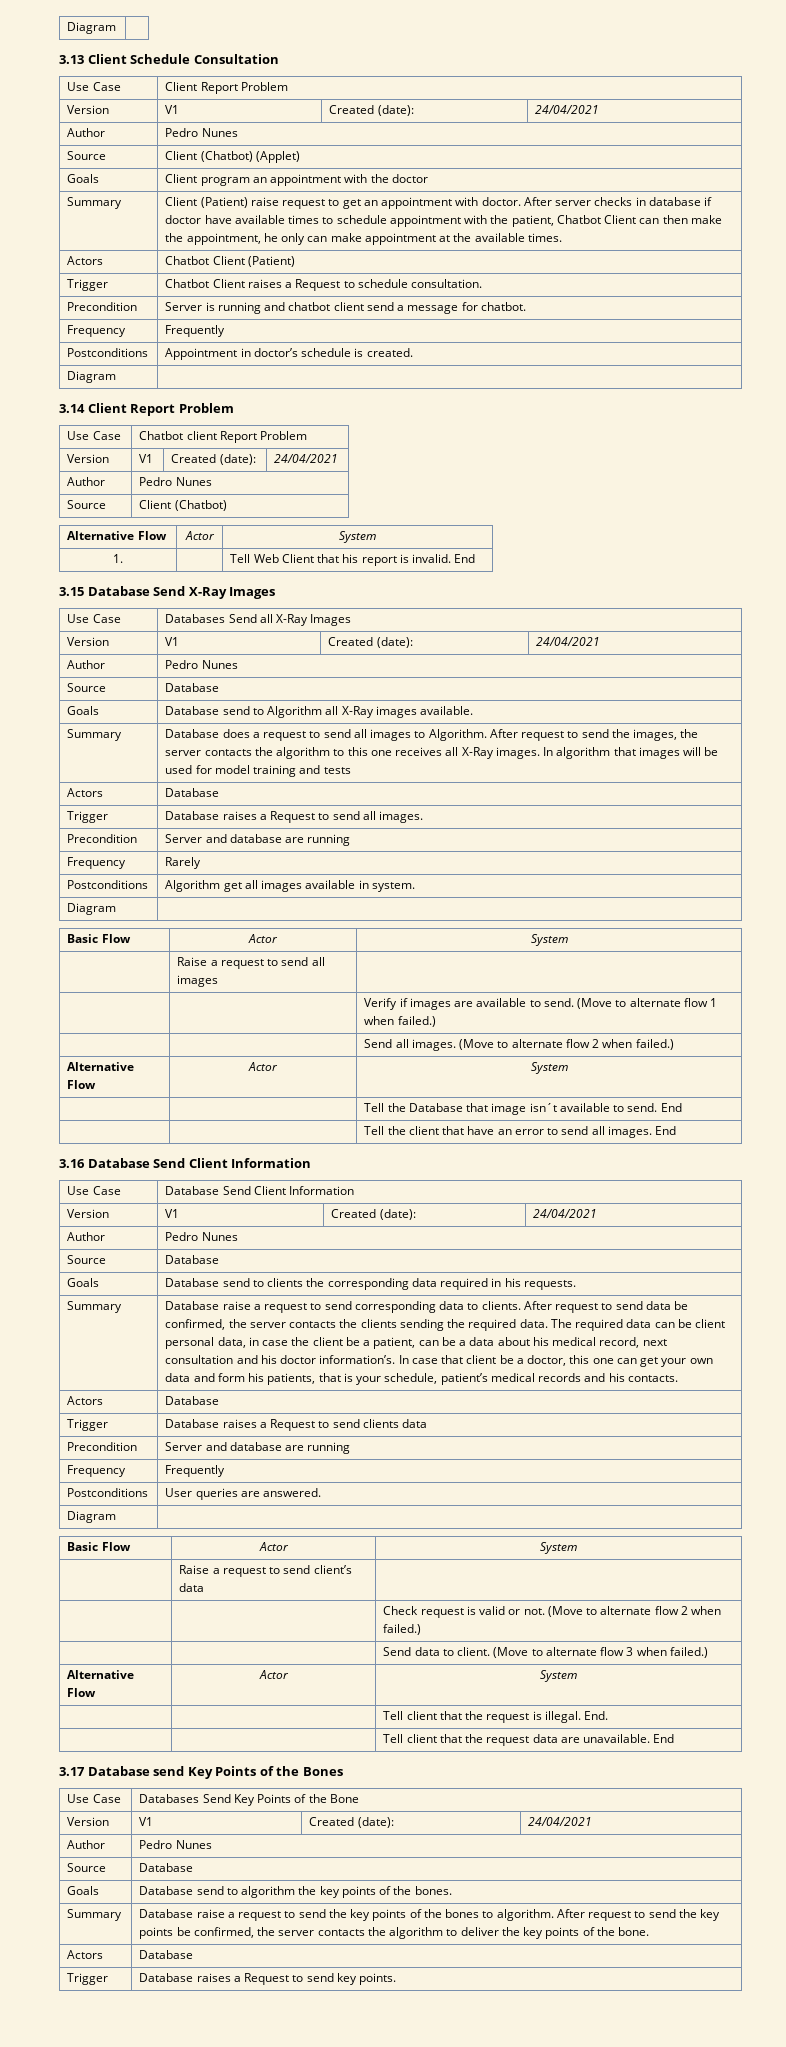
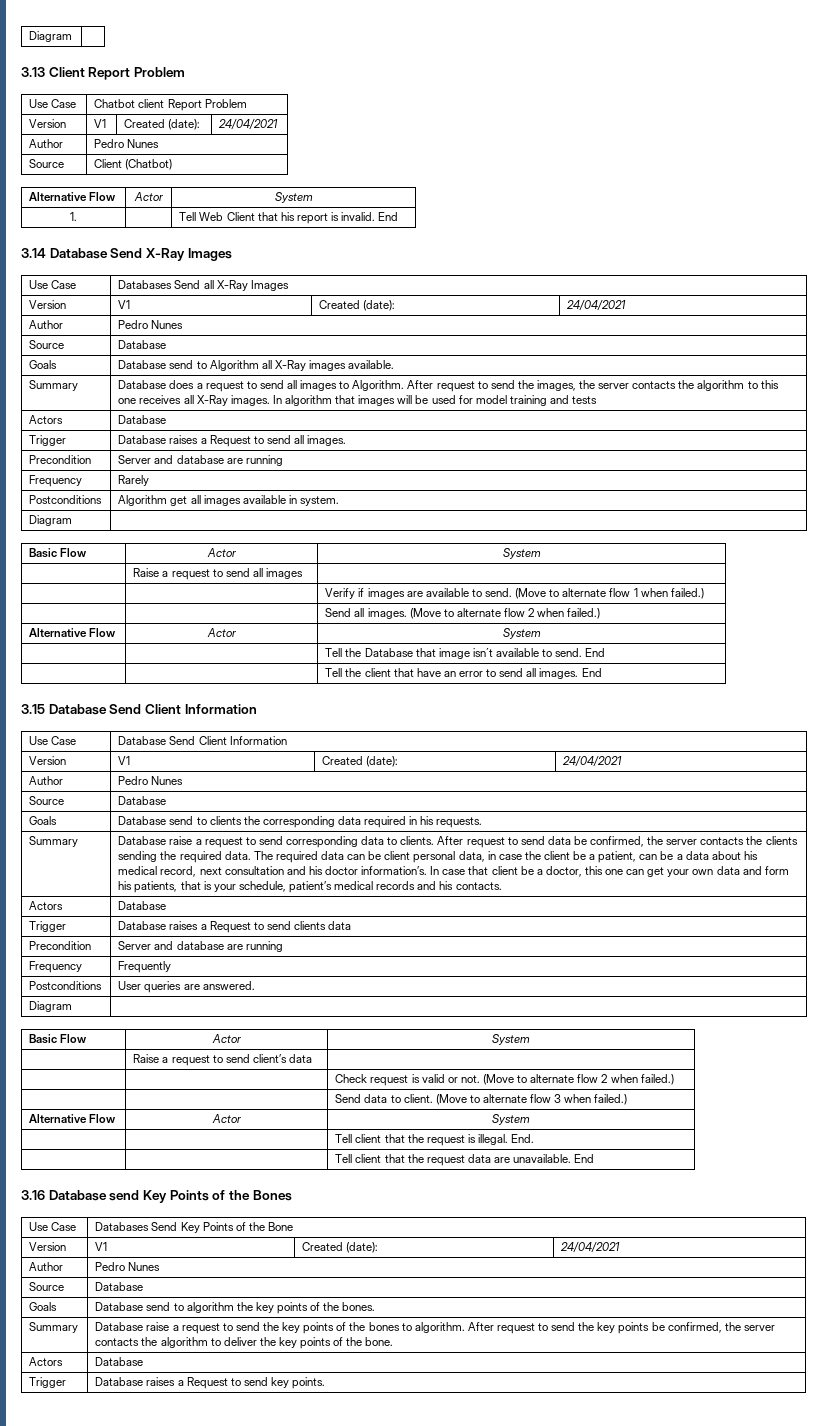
[130,54,279,64] [67,82,121,91] [165,82,288,94] [67,105,110,114] [165,105,180,114] [329,105,414,116] [535,105,600,114] [67,128,106,137] [165,128,238,137] [67,151,107,160] [165,151,300,163] [67,174,100,183] [165,174,428,186] [67,197,123,209] [165,197,713,209] [165,215,722,227] [165,233,562,245] [67,256,104,265] [165,256,295,267] [67,279,109,291] [165,279,483,291] [67,302,138,311] [165,302,526,314] [67,325,127,337] [165,325,226,337] [67,348,149,357] [165,348,413,360] [67,371,117,383] [59,403,127,413] Schedule Consultation // Use Case | Client Report Problem // Version | V1 | Created (date): | 24/04/2021 // Author | Pedro Nunes // Source | Client (Chatbot) (Applet) // Goals | Client program an appointment with the doctor // Summary | Client (Patient) raise request to get an appointment with doctor. After server checks in database if doctor have available times to schedule appointment with the patient, Chatbot Client can then make the appointment, he only can make appointment at the available times. // Actors | Chatbot Client (Patient) // Trigger | Chatbot Client raises a Request to schedule consultation. // Precondition | Server is running and chatbot client send a message for chatbot. // Frequency | Frequently // Postconditions | Appointment in doctor’s schedule is created. // Diagram | // 3.14 Client -> (85, 72) none
[59,587,84,596] 3.15 -> [21,248,46,258] 3.14
[59,1159,85,1168] 3.16 -> [21,704,45,714] 3.15
[59,1767,85,1776] 3.17 -> [21,1190,45,1200] 3.16

